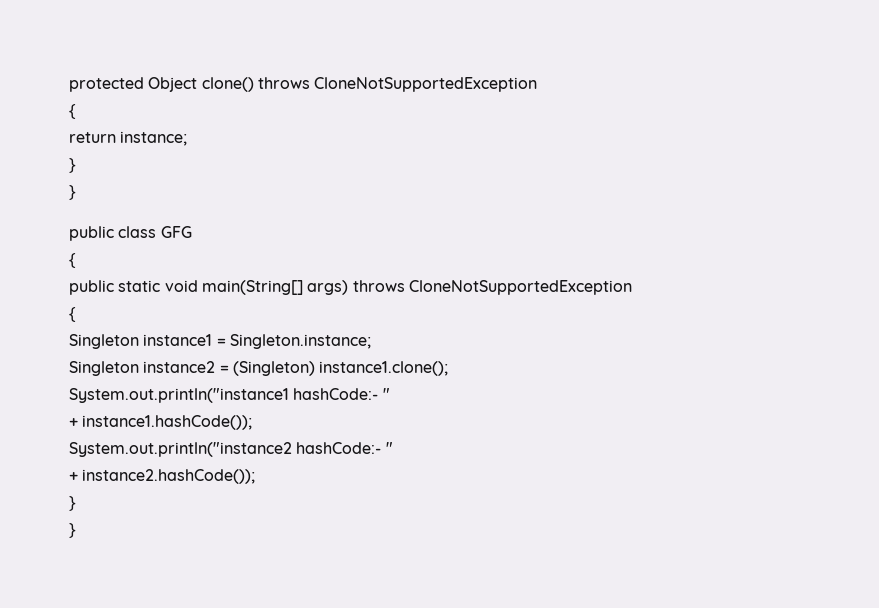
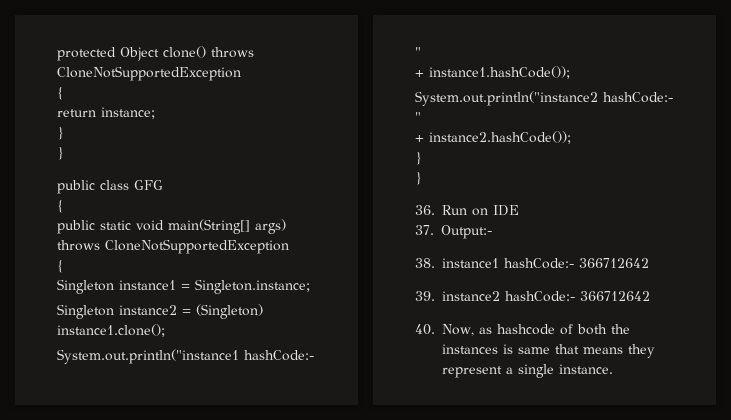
(76, 530) none -> [415,205,519,216] [415,225,492,239] [415,258,649,269] [415,291,650,302] [415,324,630,336] [442,344,655,358] [442,364,613,378] // 36. Run on IDE // 37. Output:- // 38. instance1 hashCode:- 366712642 // 39. instance2 hashCode:- 366712642 // 40. Now, as hashcode of both the instances is same that means they represent a single instance.

